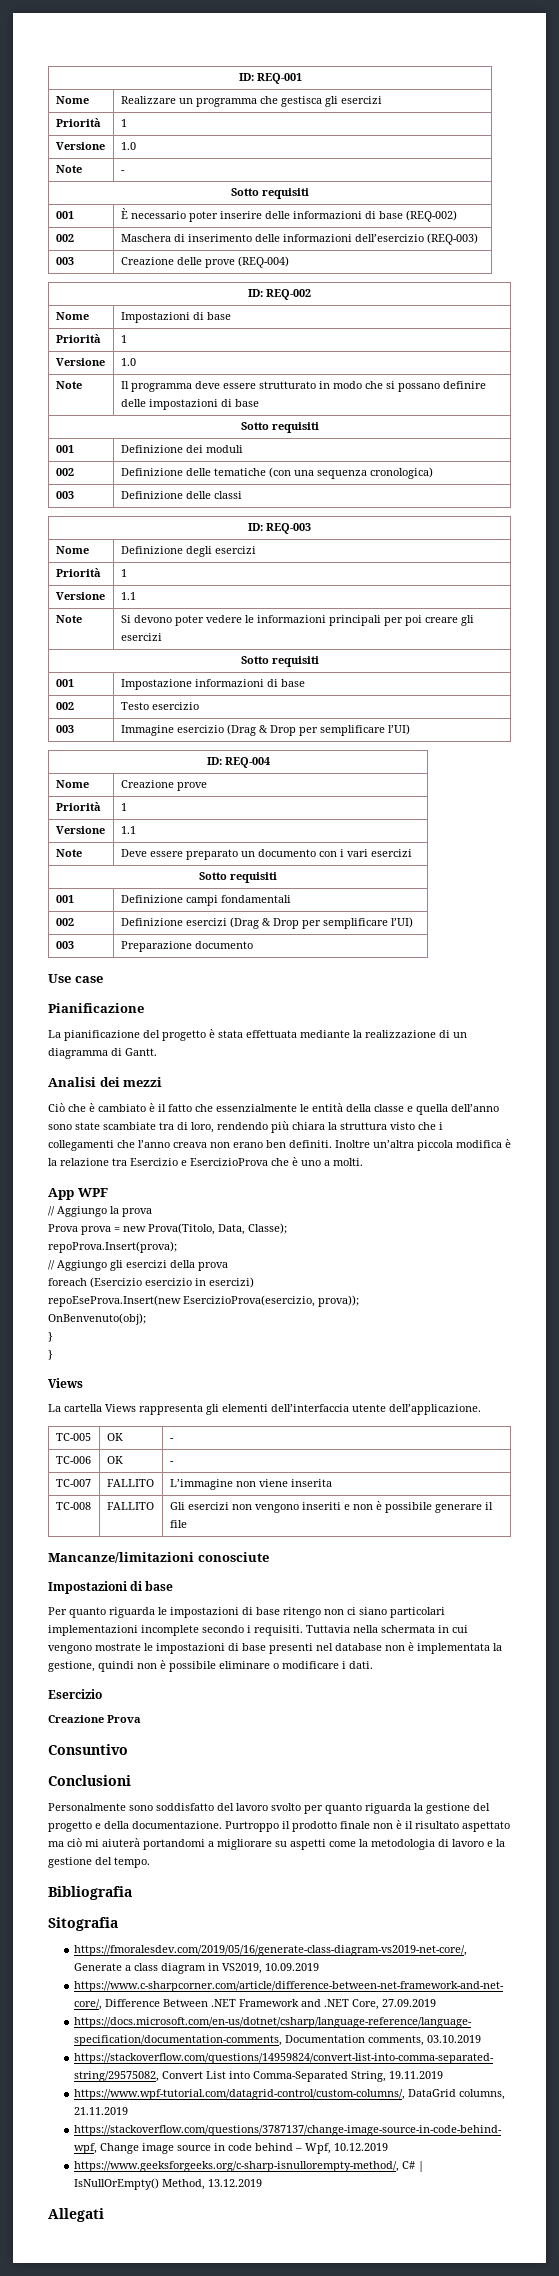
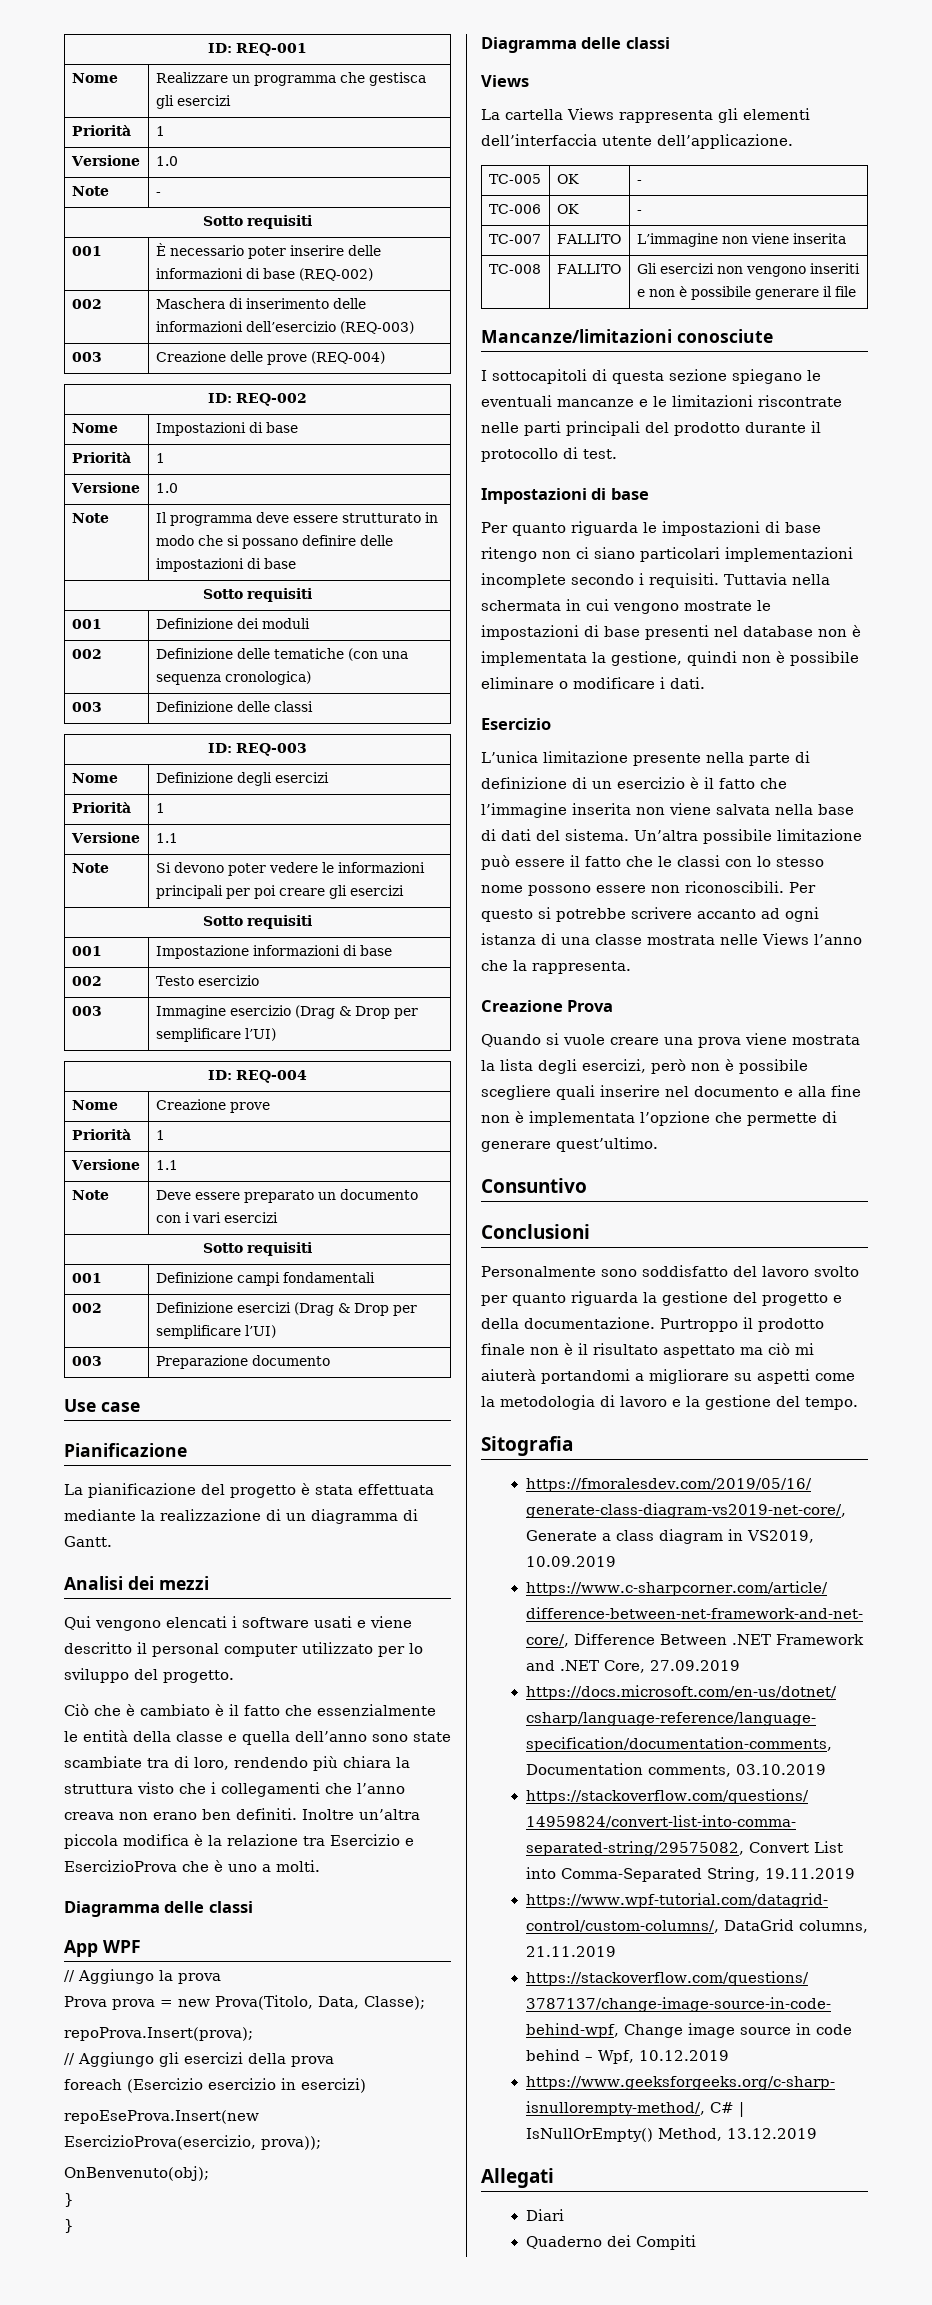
(163, 1082) none -> [64,1616,412,1631] [64,1642,423,1657] [64,1668,234,1683] // Qui vengono elencati i software usati e viene descritto il personal computer utilizzato per lo sviluppo del progetto.
(363, 1162) none -> [64,1901,253,1917] // Diagramma delle classi
(53, 1355) none -> [481,37,670,53] // Diagramma delle classi
(269, 1557) none -> [481,369,821,384] [481,395,842,407] [481,421,821,436] [481,447,617,462] // I sottocapitoli di questa sezione spiegano le eventuali mancanze e le limitazioni riscontrate nelle parti principali del prodotto durante il protocollo di test.
[48,1715,141,1723] Creazione Prova -> [481,751,810,766] [481,777,787,789] [481,803,854,818] [481,829,862,844] [481,855,824,870] [481,881,816,896] [481,907,819,922] [481,933,862,945] [481,960,631,974] [481,1000,614,1012] [481,1033,860,1048] [481,1059,808,1074] [481,1085,861,1100] [481,1111,837,1126] [481,1137,658,1152] L’unica limitazione presente nella parte di definizione di un esercizio è il fatto che l’immagine inserita non viene salvata nella base di dati del sistema. Un’altra possibile limitazione può essere il fatto che le classi con lo stesso nome possono essere non riconoscibili. Per questo si potrebbe scrivere accanto ad ogni istanza di una classe mostrata nelle Views l’anno che la rappresenta. // Creazione Prova // Quando si vuole creare una prova viene mostrata la lista degli esercizi, però non è possibile scegliere quali inserire nel documento e alla fine non è implementata l’opzione che permette di generare quest’ultimo.
[48,1886,132,1900] // Bibliografia -> (858, 1403) none
(104, 2215) none -> [525,2209,564,2221] [525,2235,696,2250] // Diari // Quaderno dei Compiti

